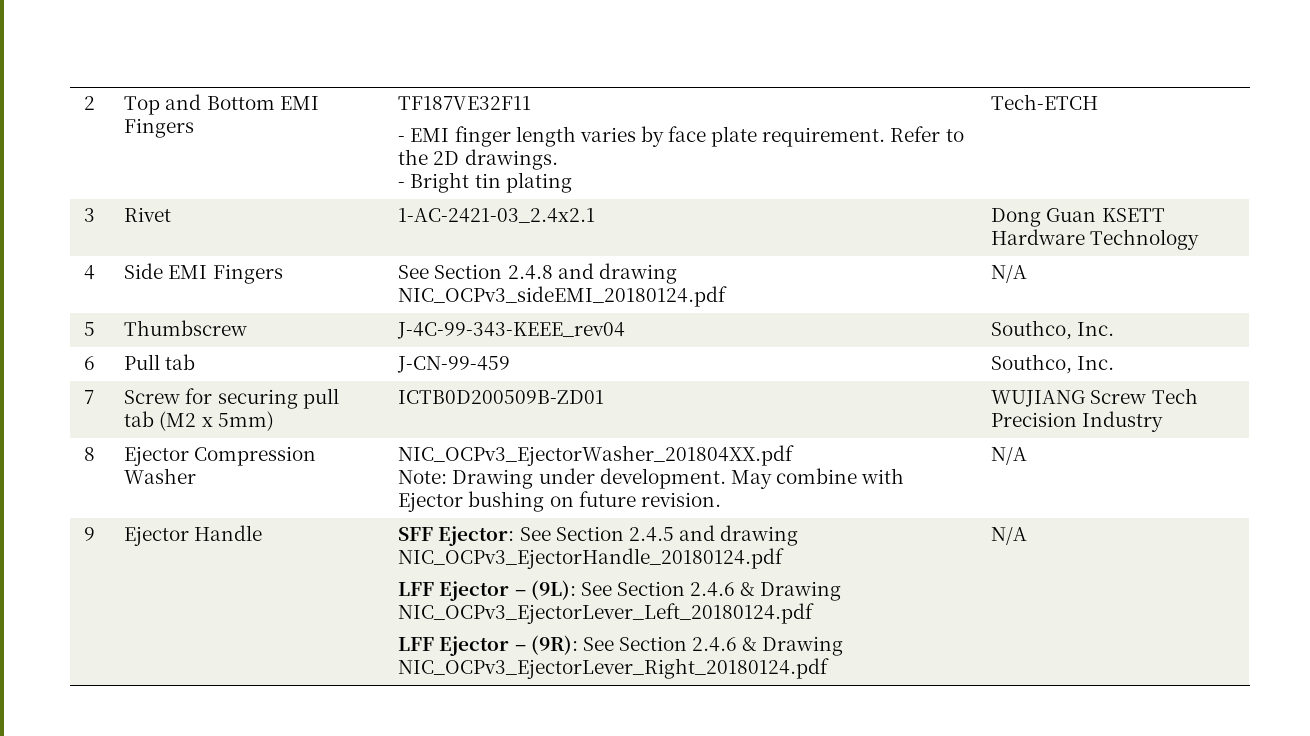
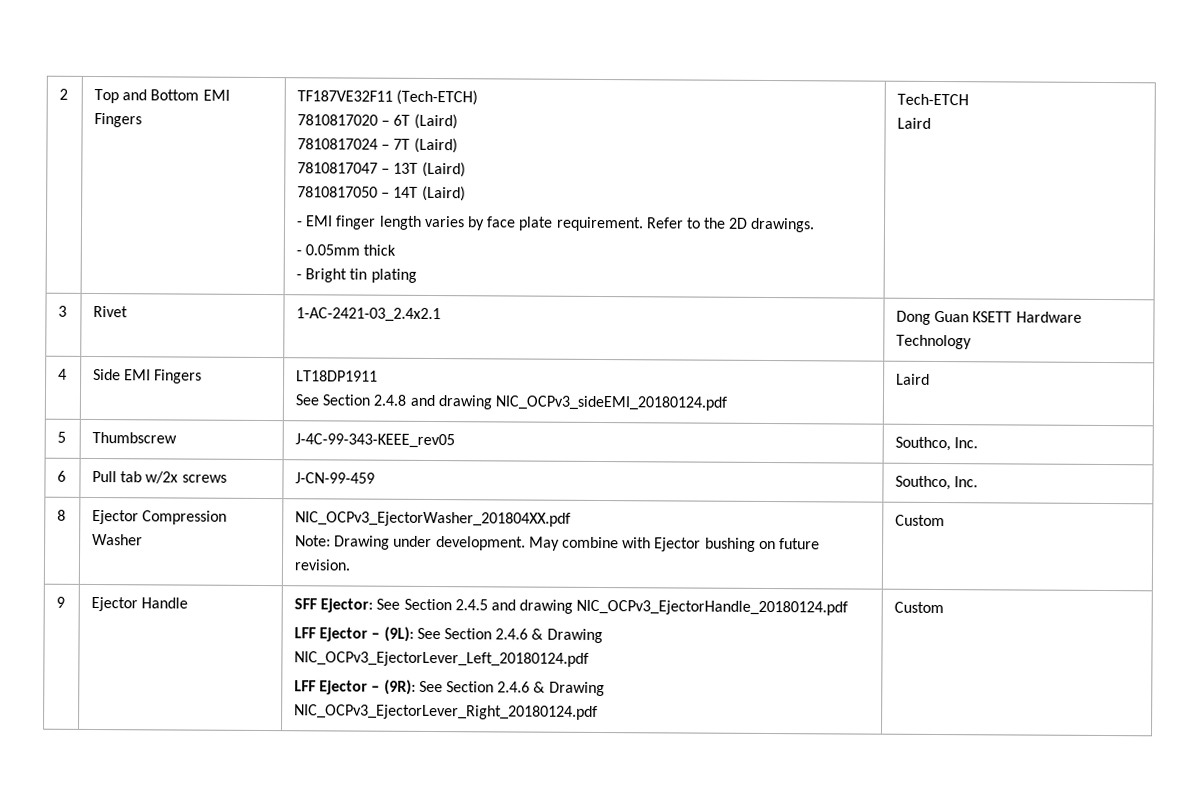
(532, 103) none -> [396,89,479,106] [297,113,458,130] [297,137,458,154] [297,161,466,178] [297,185,466,202] (Tech-ETCH) // 7810817020 – 6T (Laird) // 7810817024 – 7T (Laird) // 7810817047 – 13T (Laird) // 7810817050 – 14T (Laird)
(558, 159) none -> [296,244,397,256] // - 0.05mm thick
(1099, 102) none -> [897,117,932,129] // Laird
(283, 274) none -> [296,370,379,382] LT18DP1911 //
[991,265,1028,283] N/A -> [896,373,931,385] Laird
[397,322,626,339] J-4C-99-343-KEEE_rev04 -> [295,433,456,449] J-4C-99-343-KEEE_rev05
(196, 362) none -> [145,471,227,484] w/2x screws
[84,390,95,404] [124,388,339,409] [124,411,274,431] [398,390,605,404] [991,388,1198,407] [991,411,1164,432] // 7 | Screw for securing pull tab (M2 x 5mm) | ICTB0D200509B-ZD01 | WUJIANG Screw Tech Precision Industry -> (979, 482) none
[991,447,1028,465] N/A -> [895,514,946,527] Custom
[991,527,1028,545] N/A -> [894,601,945,614] Custom

